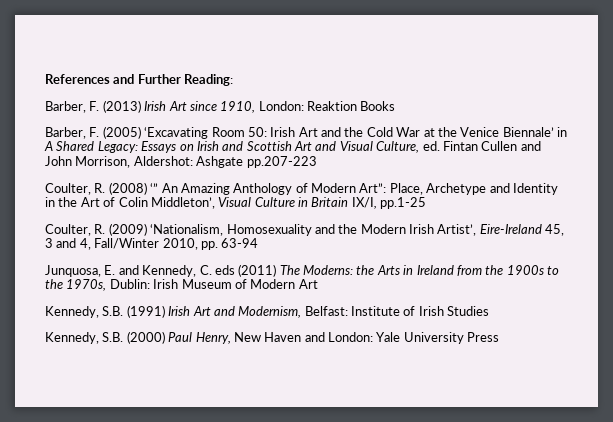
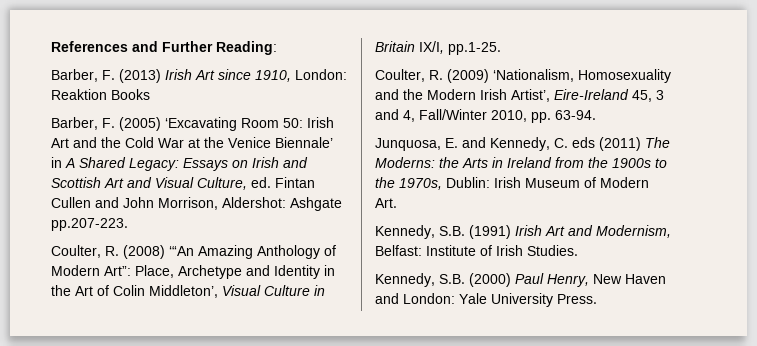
[246,156,317,168] pp.207-223 -> [51,218,128,231] pp.207-223.
[150,183,178,193] ‘” An -> [169,246,194,256] ‘“An
[380,197,427,209] pp.1-25 -> [448,42,501,55] pp.1-25.
[221,238,259,248] 63-94 -> [555,110,596,120] 63-94.
[298,279,318,289] Art -> [375,198,397,208] Art.
[447,306,490,316] Studies -> [527,245,578,256] Studies.
[467,332,500,342] Press -> [557,294,597,304] Press.

